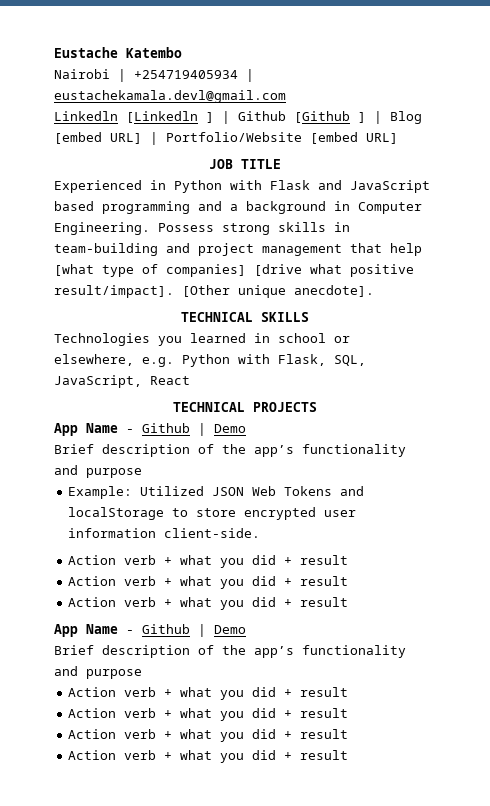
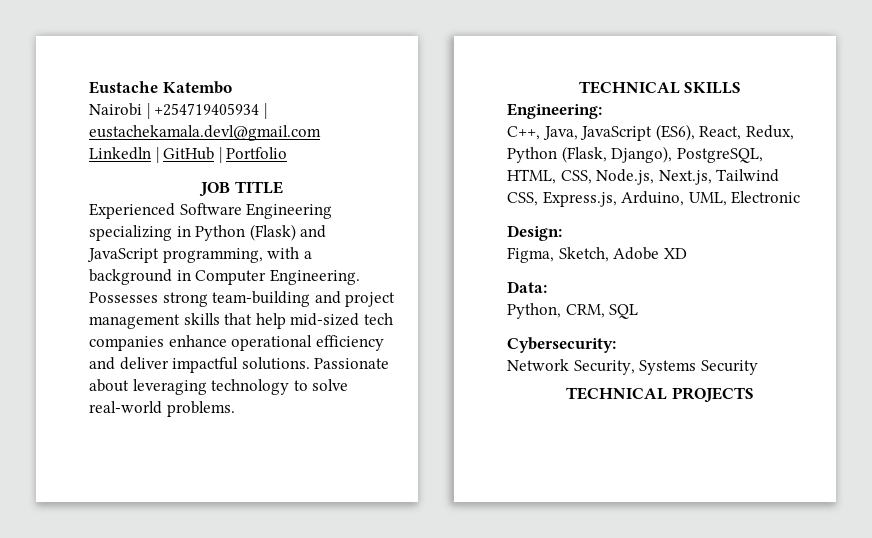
[126,111,422,124] [54,132,398,145] [209,159,281,169] [54,180,430,193] [54,201,222,214] [Linkedln ] | Github [Github ] | Blog [embed URL] | Portfolio/Website [embed URL] // JOB TITLE // Experienced in Python with Flask and JavaScript based programming and -> [155,147,288,163] [199,181,283,197] [89,203,333,219] [89,224,327,241] [87,247,300,263] | GitHub | Portfolio // JOB TITLE // Experienced Software Engineering specializing in Python (Flask) and JavaScript programming, with
[158,222,350,235] Possess strong skills in -> [89,292,208,307] Possesses strong
(342, 250) none -> [183,313,220,325] skills
[54,264,414,277] [54,285,374,298] [181,312,309,322] [54,333,350,346] [54,354,366,367] [54,375,190,388] [173,402,317,412] [54,423,246,436] [54,444,406,457] [54,465,142,478] [68,486,365,499] [68,507,357,520] [68,528,261,538] [68,555,349,568] [68,576,349,589] [68,597,349,610] [54,624,246,637] [54,645,406,658] [54,666,142,679] [68,687,349,700] [68,708,349,721] [68,729,349,742] [68,750,349,763] [what type of companies] [drive what positive result/impact]. [Other unique anecdote]. // TECHNICAL SKILLS // Technologies you learned in school or elsewhere, e.g. Python with Flask, SQL, JavaScript, React // TECHNICAL PROJECTS // App Name - Github | Demo // Brief description of the app’s functionality and purpose // Example: Utilized JSON Web Tokens and localStorage to store encrypted user information client-side. // Action verb + what you did + result // Action verb + what you did + result // Action verb + what you did + result // App Name - Github | Demo // Brief description of the app’s functionality and purpose // Action verb + what you did + result // Action verb + what you did + result // Action verb + what you did + result // Action verb + what you did + result -> [290,313,393,326] [89,335,384,351] [89,357,390,373] [89,379,349,395] [89,401,235,417] [578,81,742,94] [507,103,602,119] [507,124,794,141] [507,146,763,163] [507,169,780,185] [507,191,801,207] [507,225,562,241] [507,247,687,263] [507,281,547,293] [507,303,639,319] [507,337,616,353] [507,359,758,375] [566,387,754,403] mid-sized tech companies enhance operational efficiency and deliver impactful solutions. Passionate about leveraging technology to solve real-world problems. // TECHNICAL SKILLS // Engineering: // C++, Java, JavaScript (ES6), React, Redux, Python (Flask, Django), PostgreSQL, HTML, CSS, Node.js, Next.js, Tailwind CSS, Express.js, Arduino, UML, Electronic // Design: // Figma, Sketch, Adobe XD // Data: // Python, CRM, SQL // Cybersecurity: // Network Security, Systems Security // TECHNICAL PROJECTS

